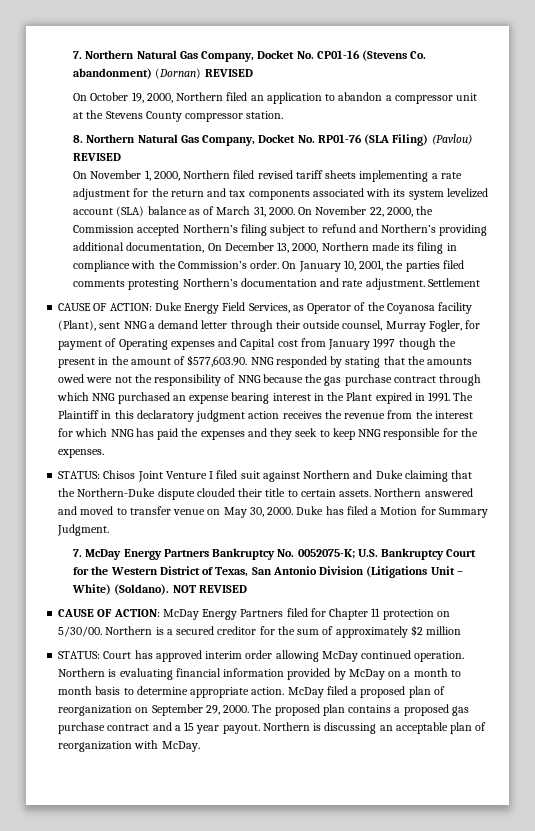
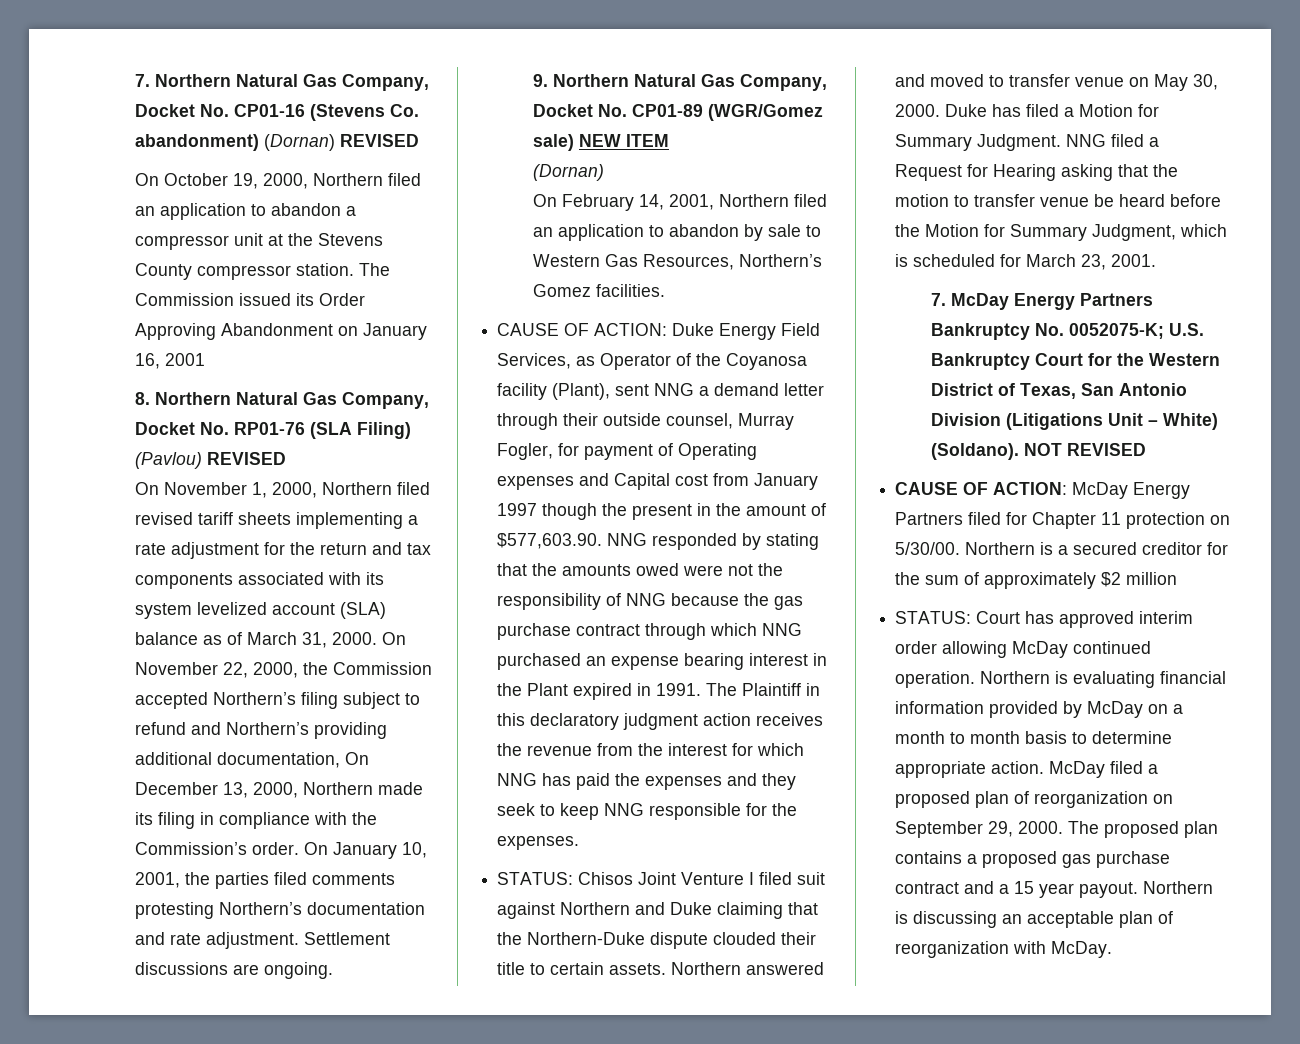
(284, 115) none -> [359,263,391,276] [135,293,366,306] [135,323,428,340] [135,353,206,369] The Commission issued its Order Approving Abandonment on January 16, 2001
(480, 282) none -> [135,962,334,979] [533,74,828,91] [533,104,824,121] [533,134,670,151] [533,164,605,181] [533,194,828,211] [533,224,822,241] [533,254,823,270] [533,284,666,297] discussions are ongoing. // 9. Northern Natural Gas Company, Docket No. CP01-89 (WGR/Gomez sale) NEW ITEM // (Dornan) // On February 14, 2001, Northern filed an application to abandon by sale to Western Gas Resources, Northern’s Gomez facilities.
(110, 530) none -> [1066,134,1160,147] [895,164,1179,181] [895,194,1222,207] [895,224,1228,241] [895,254,1157,270] NNG filed a Request for Hearing asking that the motion to transfer venue be heard before the Motion for Summary Judgment, which is scheduled for March 23, 2001.

